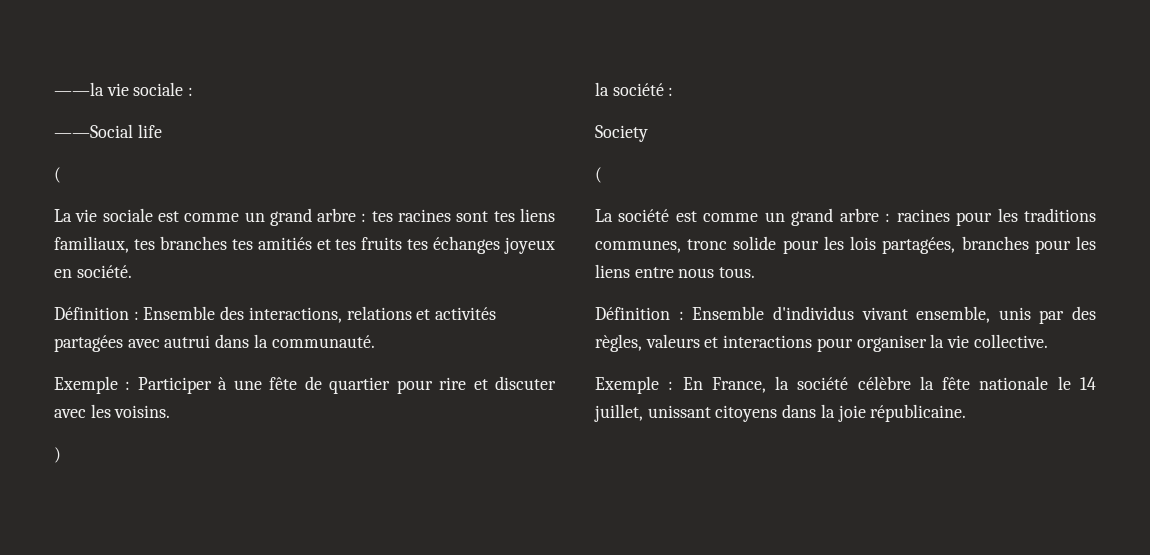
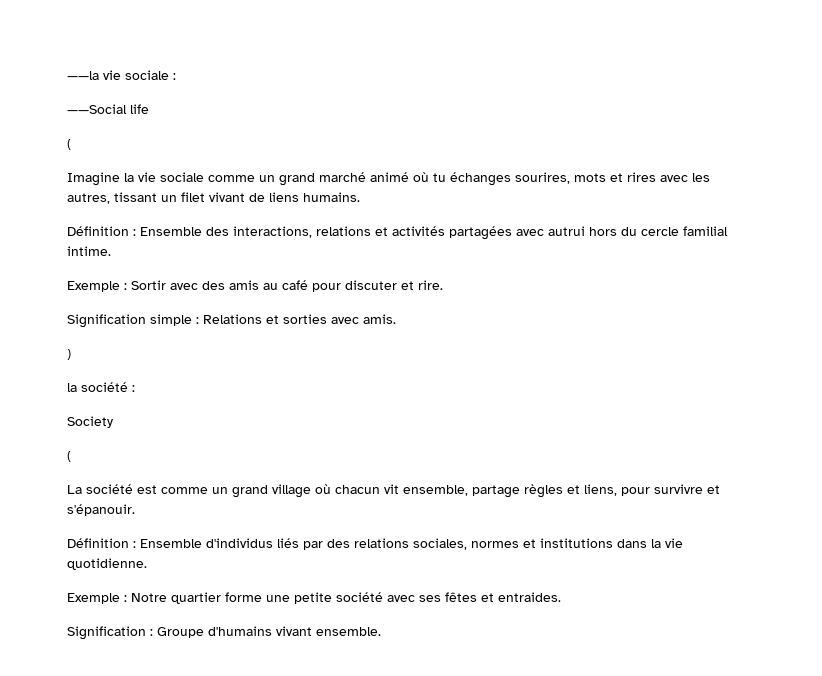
[54,208,556,226] [54,236,555,254] [54,265,132,278] La vie sociale est comme un grand arbre : tes racines sont tes liens familiaux, tes branches tes amitiés et tes fruits tes échanges joyeux en société. -> [67,172,710,186] [67,192,360,204] Imagine la vie sociale comme un grand marché animé où tu échanges sourires, mots et rires avec les autres, tissant un filet vivant de liens humains.
[215,334,375,348] [54,376,556,394] [54,404,171,418] dans la communauté. // Exemple : Participer à une fête de quartier pour rire et discuter avec les voisins. -> [589,226,728,236] [67,246,111,256] [67,280,443,292] [67,314,396,328] hors du cercle familial intime. // Exemple : Sortir avec des amis au café pour discuter et rire. // Signification simple : Relations et sorties avec amis.
[839,208,1096,226] [595,236,1096,254] [595,264,756,278] [595,306,1096,324] [595,334,1048,352] [595,376,1096,394] [594,404,967,422] arbre : racines pour les traditions communes, tronc solide pour les lois partagées, branches pour les liens entre nous tous. // Définition : Ensemble d'individus vivant ensemble, unis par des règles, valeurs et interactions pour organiser la vie collective. // Exemple : En France, la société célèbre la fête nationale le 14 juillet, unissant citoyens dans la joie républicaine. -> [272,484,720,498] [67,504,135,516] [67,538,683,550] [67,558,147,570] [67,592,561,604] [67,626,381,640] village où chacun vit ensemble, partage règles et liens, pour survivre et s'épanouir. // Définition : Ensemble d'individus liés par des relations sociales, normes et institutions dans la vie quotidienne. // Exemple : Notre quartier forme une petite société avec ses fêtes et entraides. // Signification : Groupe d'humains vivant ensemble.

